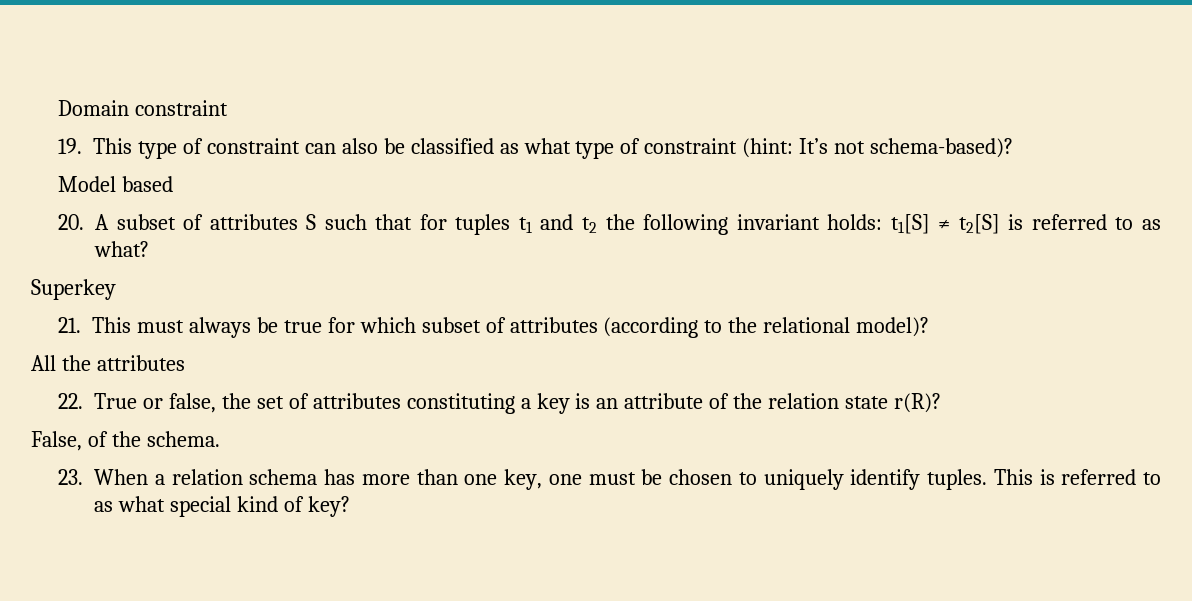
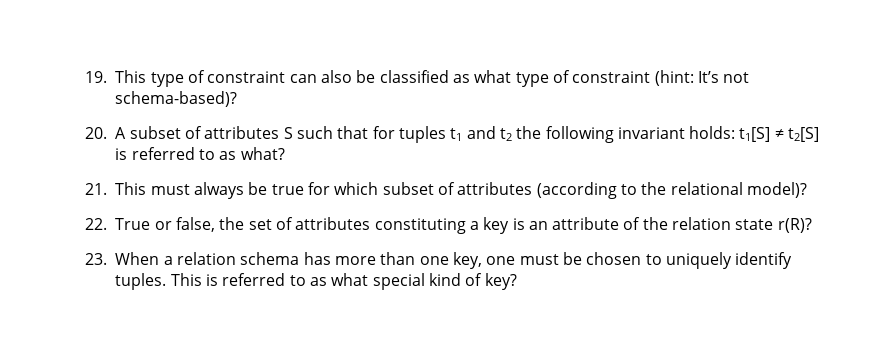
[58,100,228,116] Domain constraint // -> (85, 77) none
[58,176,173,192] // Model based -> (238, 99) none
[31,279,116,300] // Superkey -> (285, 153) none
[31,355,185,371] // All the attributes -> (807, 190) none
[31,431,220,451] // False, of the schema. -> (812, 225) none

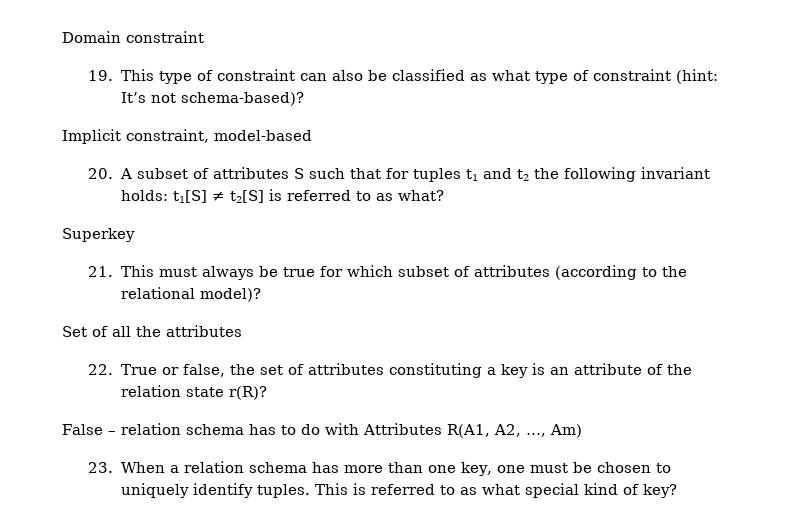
(85, 77) none -> [62,31,204,43] Domain constraint //
(238, 99) none -> [62,129,312,144] // Implicit constraint, model-based
(285, 153) none -> [62,228,135,242] // Superkey
(807, 190) none -> [62,325,242,337] // Set of all the attributes
(812, 225) none -> [62,423,582,438] // False – relation schema has to do with Attributes R(A1, A2, …, Am)

